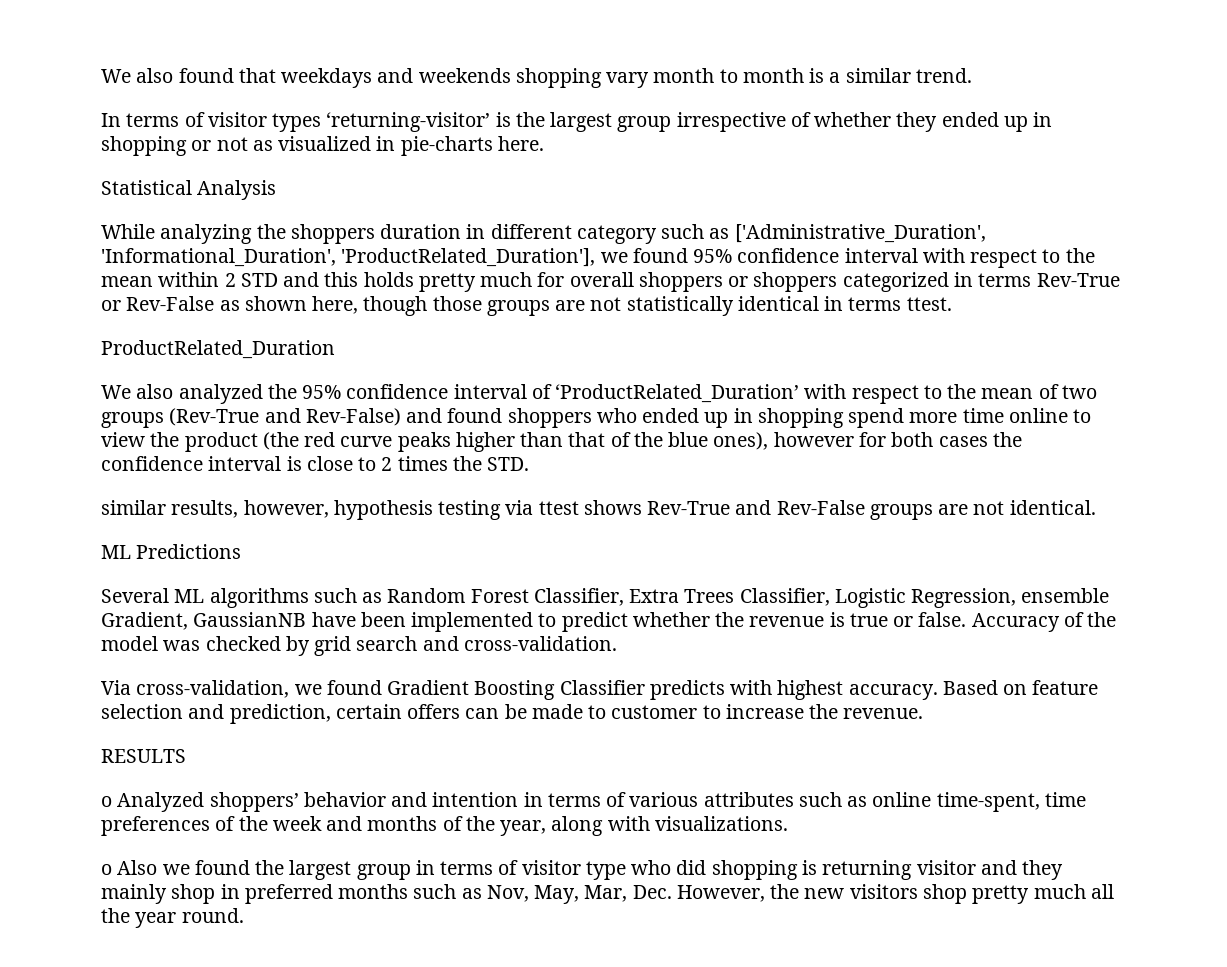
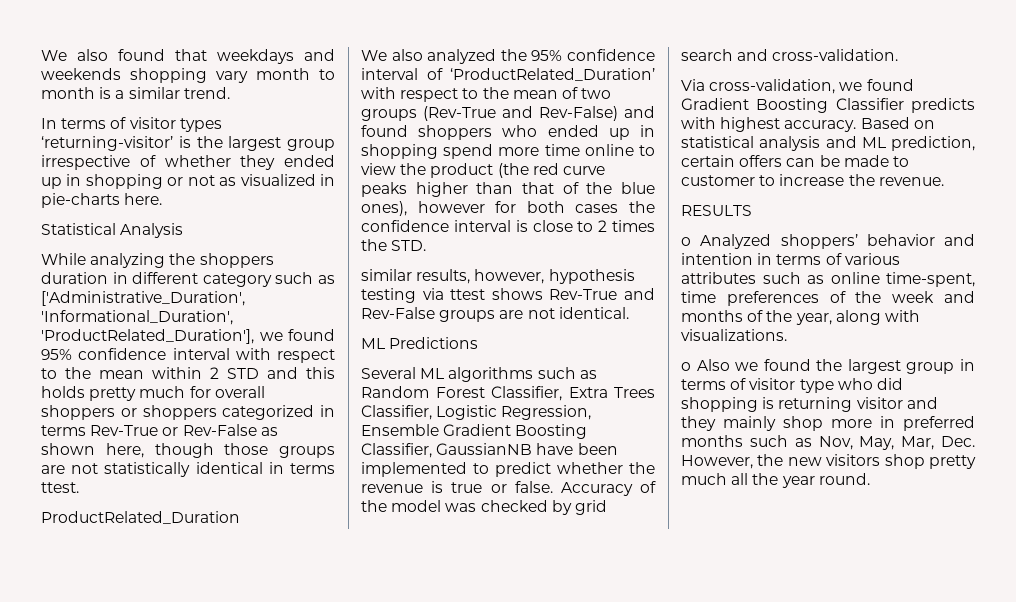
[1021,588,1110,603] [101,612,188,630] ensemble Gradient, -> [361,424,588,439] [361,443,432,458] Ensemble Gradient Boosting Classifier,
[1032,680,1099,695] [101,704,225,719] feature selection and -> [681,136,886,151] statistical analysis and ML
(216, 894) none -> [831,419,872,428] more

